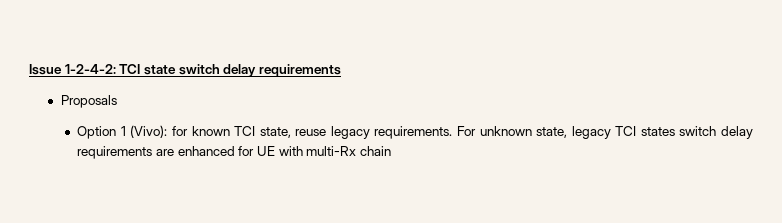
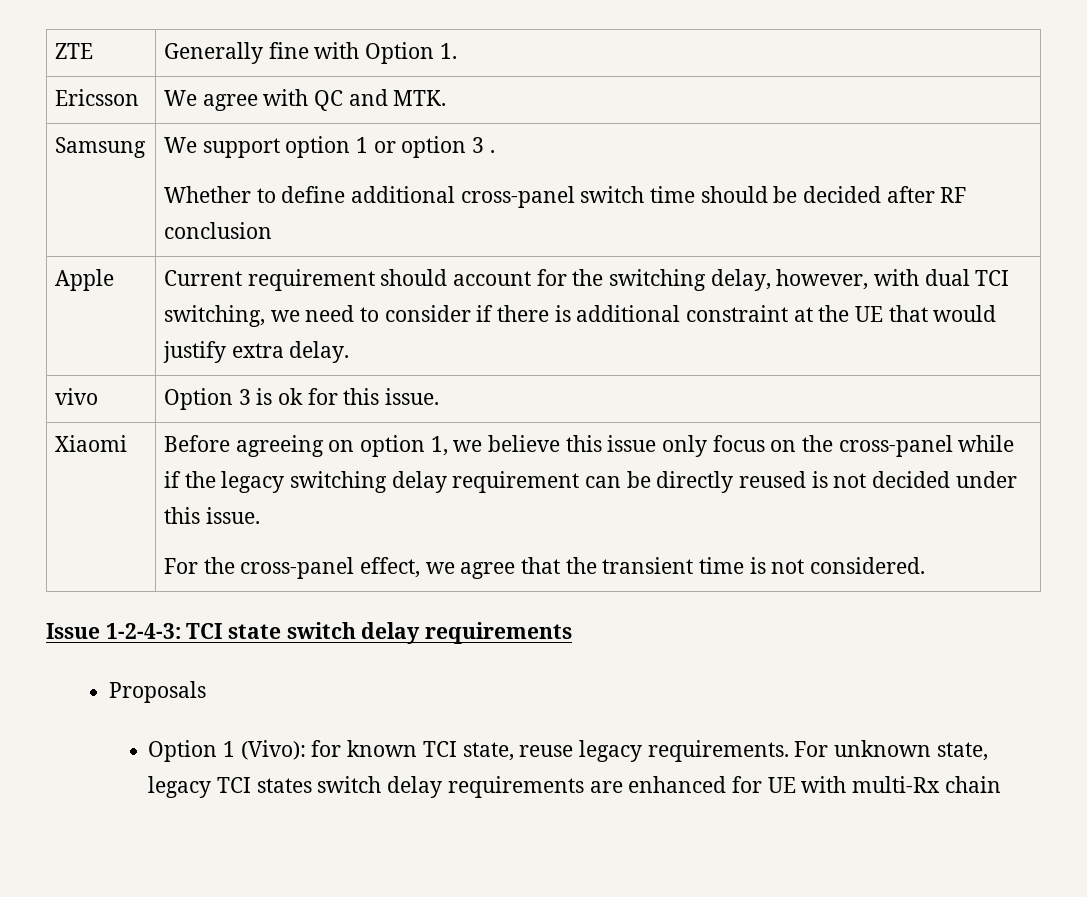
[29,64,116,75] Issue 1-2-4-2: -> [55,43,94,59] [164,42,457,64] [55,89,140,106] [164,89,447,111] [55,137,147,158] [164,136,495,158] [164,186,967,208] [164,222,273,239] [55,269,115,291] [164,269,1010,291] [164,305,997,327] [163,341,350,363] [55,388,99,405] [164,388,440,410] [55,435,128,452] [164,435,1015,457] [164,471,1017,493] [164,507,260,524] [164,557,926,579] [46,623,181,639] ZTE | Generally fine with Option 1. // Ericsson | We agree with QC and MTK. // Samsung | We support option 1 or option 3 . // Whether to define additional cross-panel switch time should be decided after RF conclusion // Apple | Current requirement should account for the switching delay, however, with dual TCI switching, we need to consider if there is additional constraint at the UE that would justify extra delay. // vivo | Option 3 is ok for this issue. // Xiaomi | Before agreeing on option 1, we believe this issue only focus on the cross-panel while if the legacy switching delay requirement can be directly reused is not decided under this issue. // For the cross-panel effect, we agree that the transient time is not considered. // Issue 1-2-4-3:

